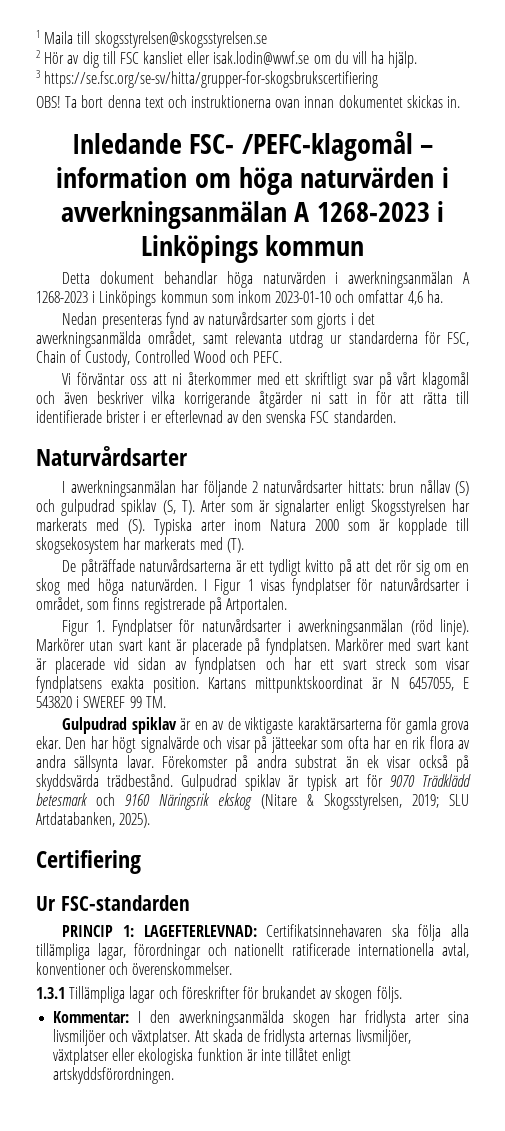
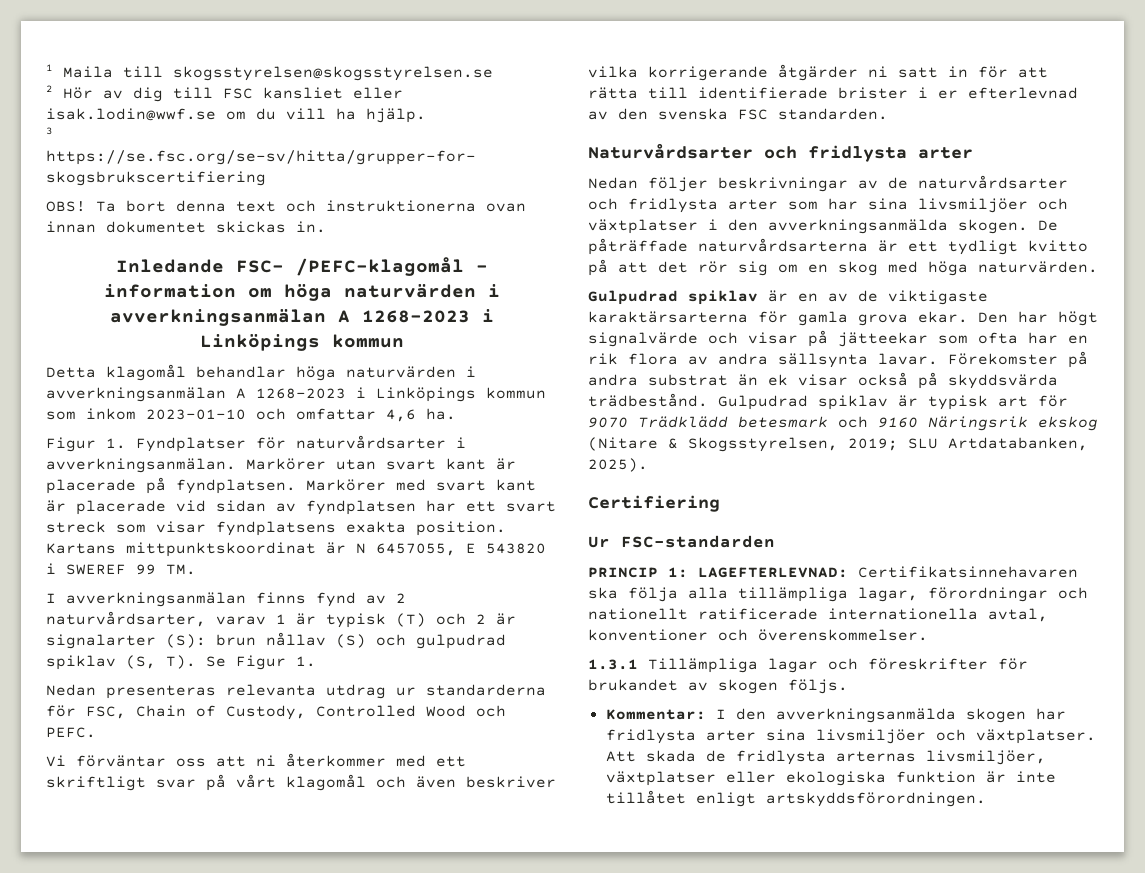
[100,271,155,284] dokument -> [106,364,186,381] klagomål
[62,312,375,329] [36,331,228,348] Nedan presenteras fynd av naturvårdsarter som gjorts i det avverkningsanmälda området, samt -> [46,435,466,452] [46,458,516,473] [46,477,536,494] [46,500,556,515] [46,521,506,536] [46,542,546,557] [46,563,196,575] [46,592,406,607] [46,611,516,628] [46,632,506,649] [46,655,316,670] [46,684,216,699] Figur 1. Fyndplatser för naturvårdsarter i avverkningsanmälan. Markörer utan svart kant är placerade på fyndplatsen. Markörer med svart kant är placerade vid sidan av fyndplatsen har ett svart streck som visar fyndplatsens exakta position. Kartans mittpunktskoordinat är N 6457055, E 543820 i SWEREF 99 TM. // I avverkningsanmälan finns fynd av 2 naturvårdsarter, varav 1 är typisk (T) och 2 är signalarter (S): brun nållav (S) och gulpudrad spiklav (S, T). Se Figur 1. // Nedan presenteras
[62,480,470,497] [36,499,471,516] [36,518,469,535] [36,537,244,554] // I avverkningsanmälan har följande 2 naturvårdsarter hittats: brun nållav (S) och gulpudrad spiklav (S, T). Arter som är signalarter enligt Skogsstyrelsen har markerats med (S). Typiska arter inom Natura 2000 som är kopplade till skogsekosystem har markerats med (T). // -> [764,145,973,162] [588,175,1068,192] [588,198,1068,213] [588,219,1028,234] och fridlysta arter // Nedan följer beskrivningar av de naturvårdsarter och fridlysta arter som har sina livsmiljöer och växtplatser i den avverkningsanmälda skogen.
[204,578,469,595] [36,597,287,614] [62,619,469,636] [36,638,470,655] [36,657,470,674] [36,676,469,693] [36,696,166,708] I Figur 1 visas fyndplatser för naturvårdsarter i området, som finns registrerade på Artportalen. // Figur 1. Fyndplatser för naturvårdsarter i avverkningsanmälan (röd linje). Markörer utan svart kant är placerade på fyndplatsen. Markörer med svart kant är placerade vid sidan av fyndplatsen och har ett svart streck som visar fyndplatsens exakta position. Kartans mittpunktskoordinat är N 6457055, E 543820 i SWEREF 99 TM. -> (1098, 267) none

